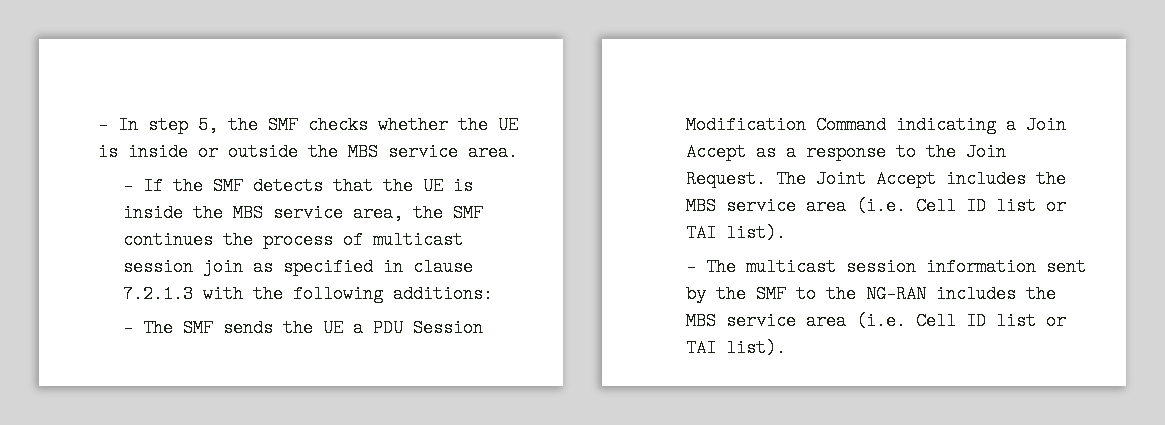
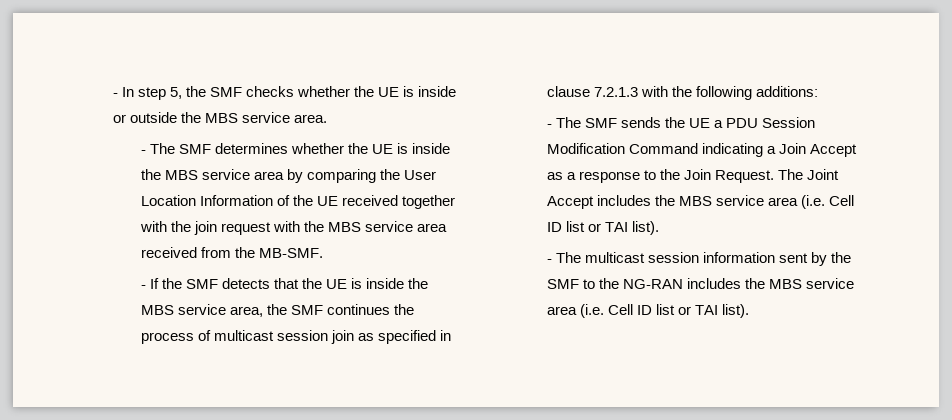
(518, 152) none -> [140,143,451,154] [140,169,437,183] [140,195,456,209] [139,221,448,235] [140,247,323,258] // - The SMF determines whether the UE is inside the MBS service area by comparing the User Location Information of the UE received together with the join request with the MBS service area received from the MB-SMF.

